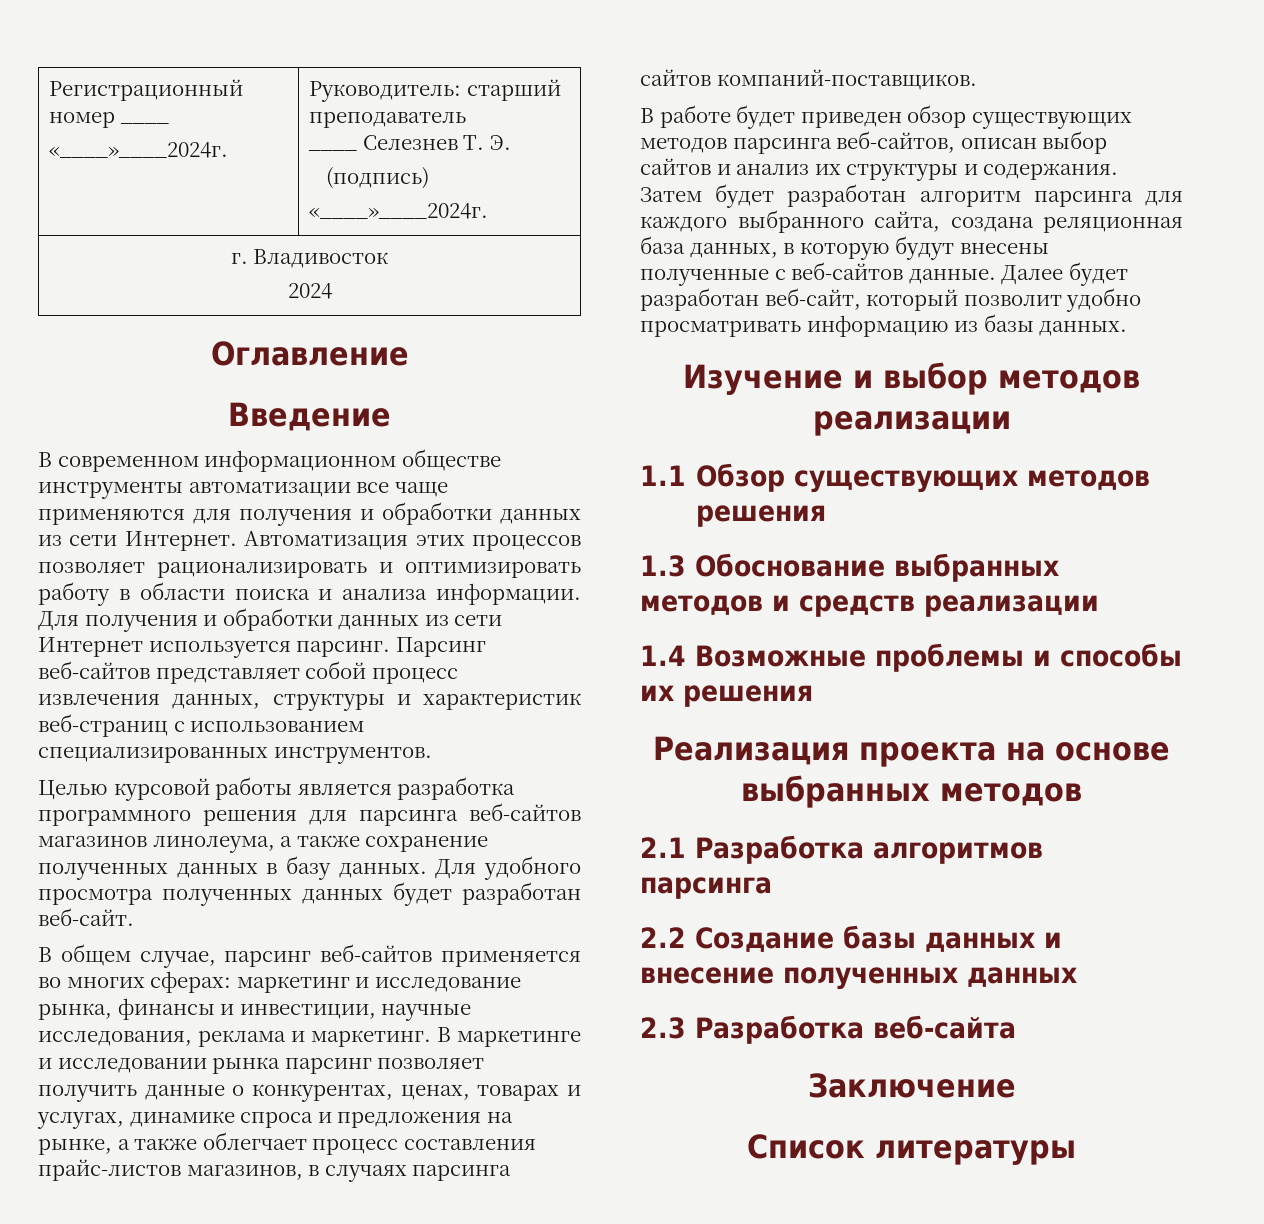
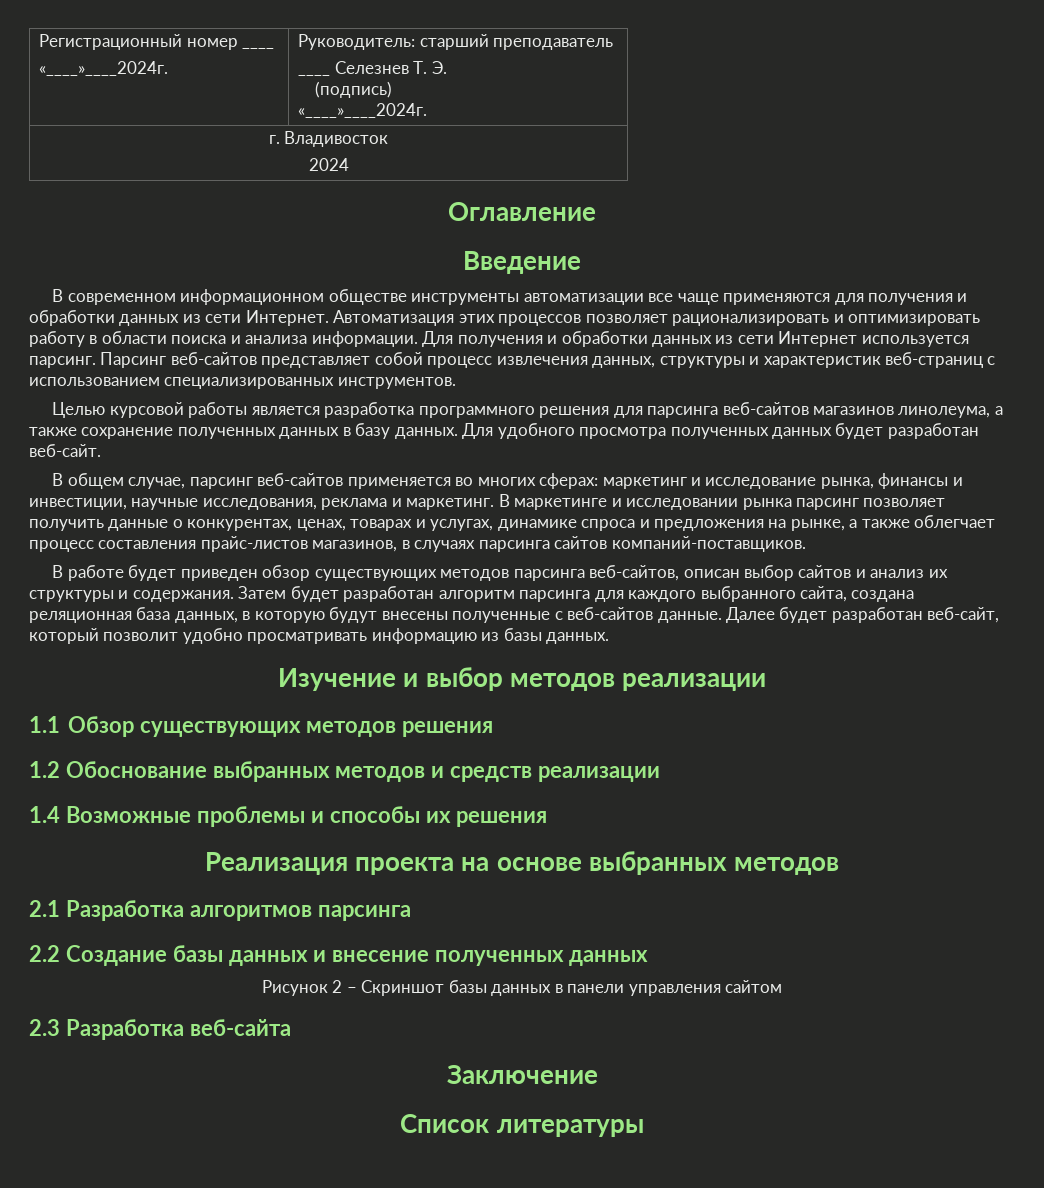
[640,555,686,577] 1.3 -> [29,761,60,778] 1.2
(1077, 977) none -> [261,980,783,996] // Рисунок 2 – Скриншот базы данных в панели управления сайтом

